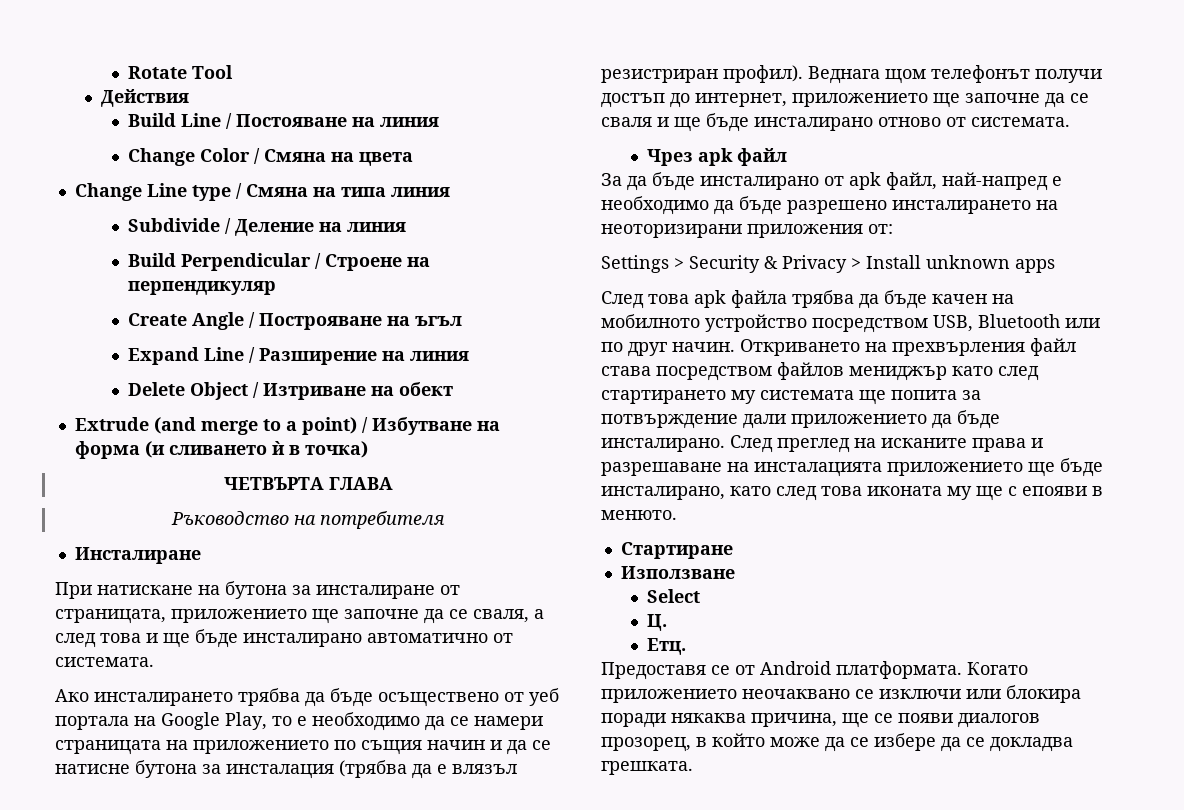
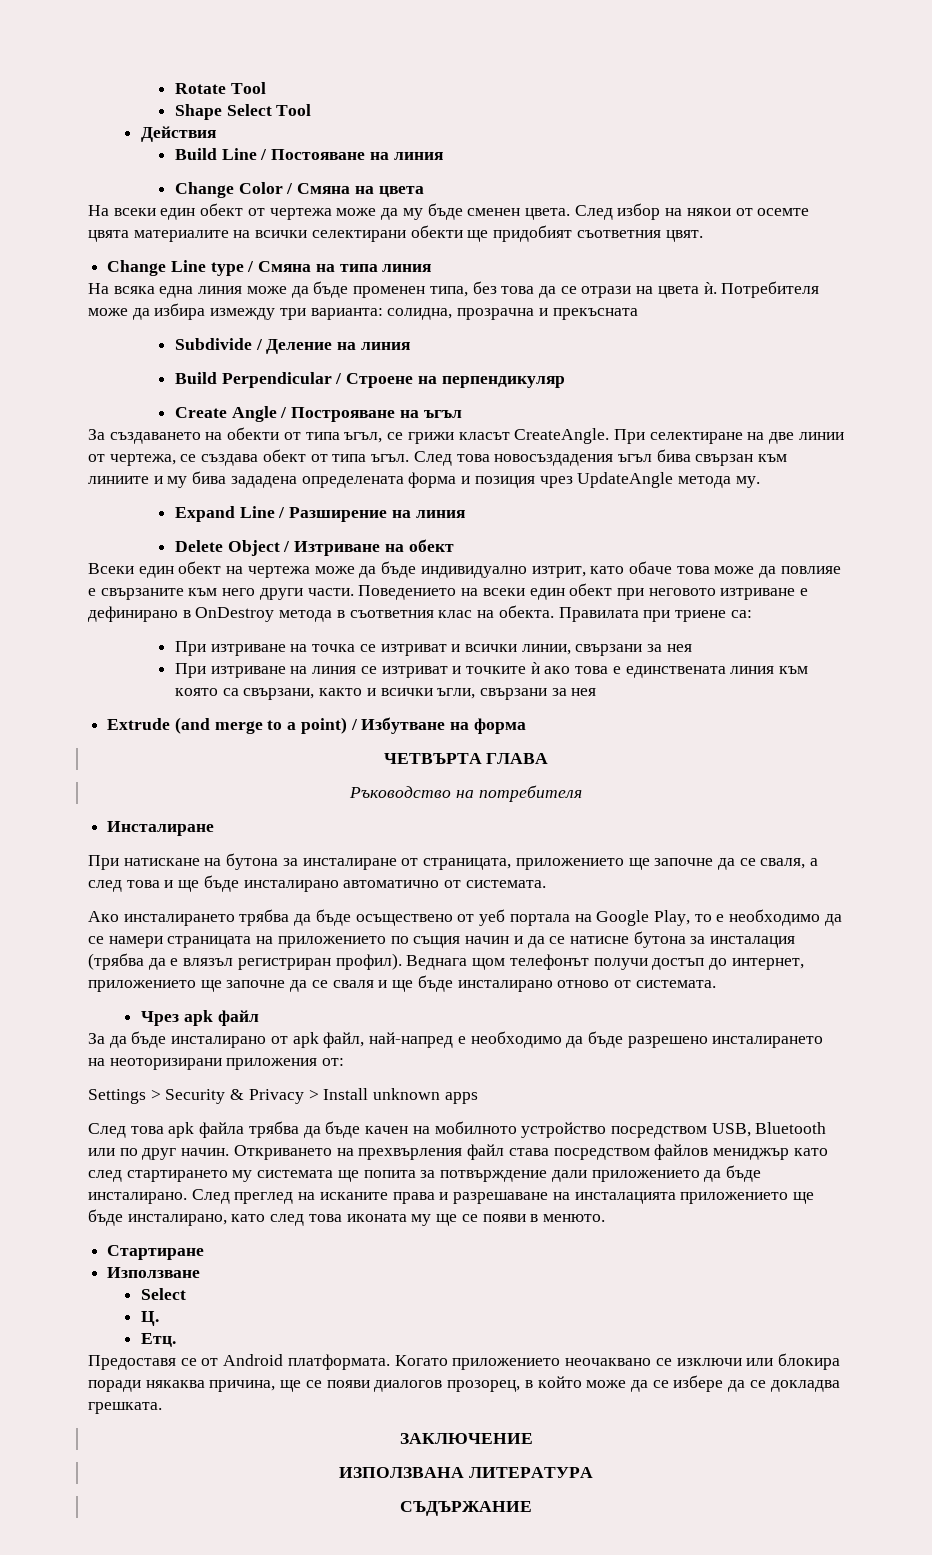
(233, 72) none -> [174,104,312,120] // Shape Select Tool
(413, 159) none -> [88,203,810,220] [88,225,703,242] // На всеки един обект от чертежа може да му бъде сменен цвета. След избор на някои от осемте цвята материалите на всички селектирани обекти ще придобият съответния цвят.
(450, 192) none -> [88,281,820,298] [88,303,638,320] // На всяка една линия може да бъде променен типа, без това да се отрази на цвета ѝ. Потребителя може да избира измежду три варианта: солидна, прозрачна и прекъсната
(462, 321) none -> [88,427,844,444] [88,449,788,466] [88,471,760,488] // За създаването на обекти от типа ъгъл, се грижи класът CreateAngle. При селектиране на две линии от чертежа, се създава обект от типа ъгъл. След това новосъздадения ъгъл бива свързан към линиите и му бива зададена определената форма и позиция чрез UpdateAngle метода му.
(453, 389) none -> [88,561,841,578] [88,583,809,600] [88,605,752,622] [174,641,692,656] [174,662,809,678] [174,688,597,700] // Всеки един обект на чертежа може да бъде индивидуално изтрит, като обаче това може да повлияе е свързаните към него други части. Поведението на всеки един обект при неговото изтриване е дефинирано в OnDestroy метода в съответния клас на обекта. Правилата при триене са: // При изтриване на точка се изтриват и всички линии, свързани за нея // При изтриване на линия се изтриват и точките ѝ ако това е единствената линия към която са свързани, както и всички ъгли, свързани за нея
[144,441,368,458] (и сливането ѝ в точка) -> (526, 726) none
[601,69,718,83] резистриран -> [237,958,331,970] регистриран
[1008,486,1087,496] с епояви -> [461,1214,526,1222] се появи
(693, 768) none -> [399,1433,533,1444] [339,1467,593,1478] [400,1501,532,1516] // ЗАКЛЮЧЕНИЕ // ИЗПОЛЗВАНА ЛИТЕРАТУРА // СЪДЪРЖАНИЕ

